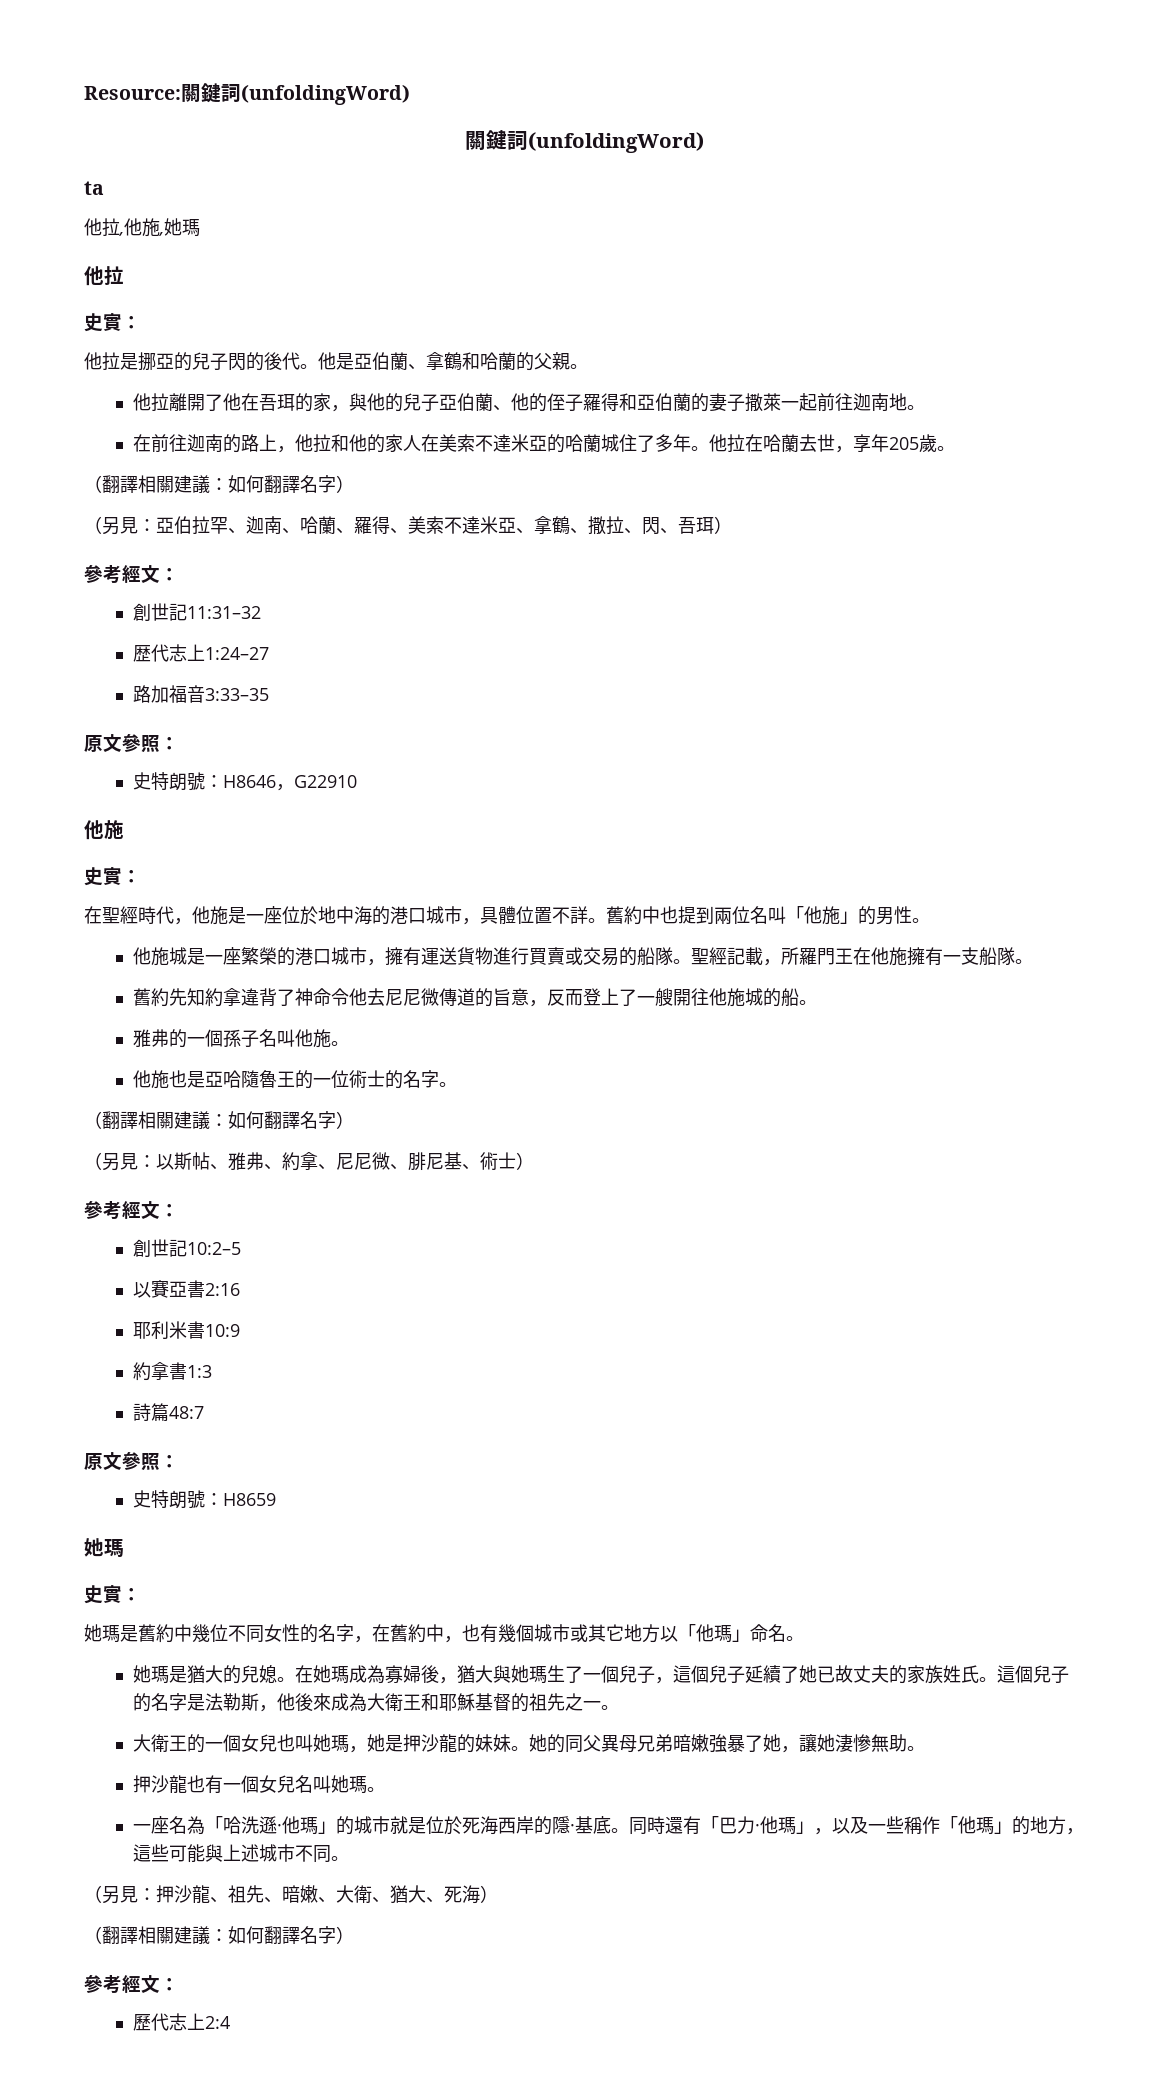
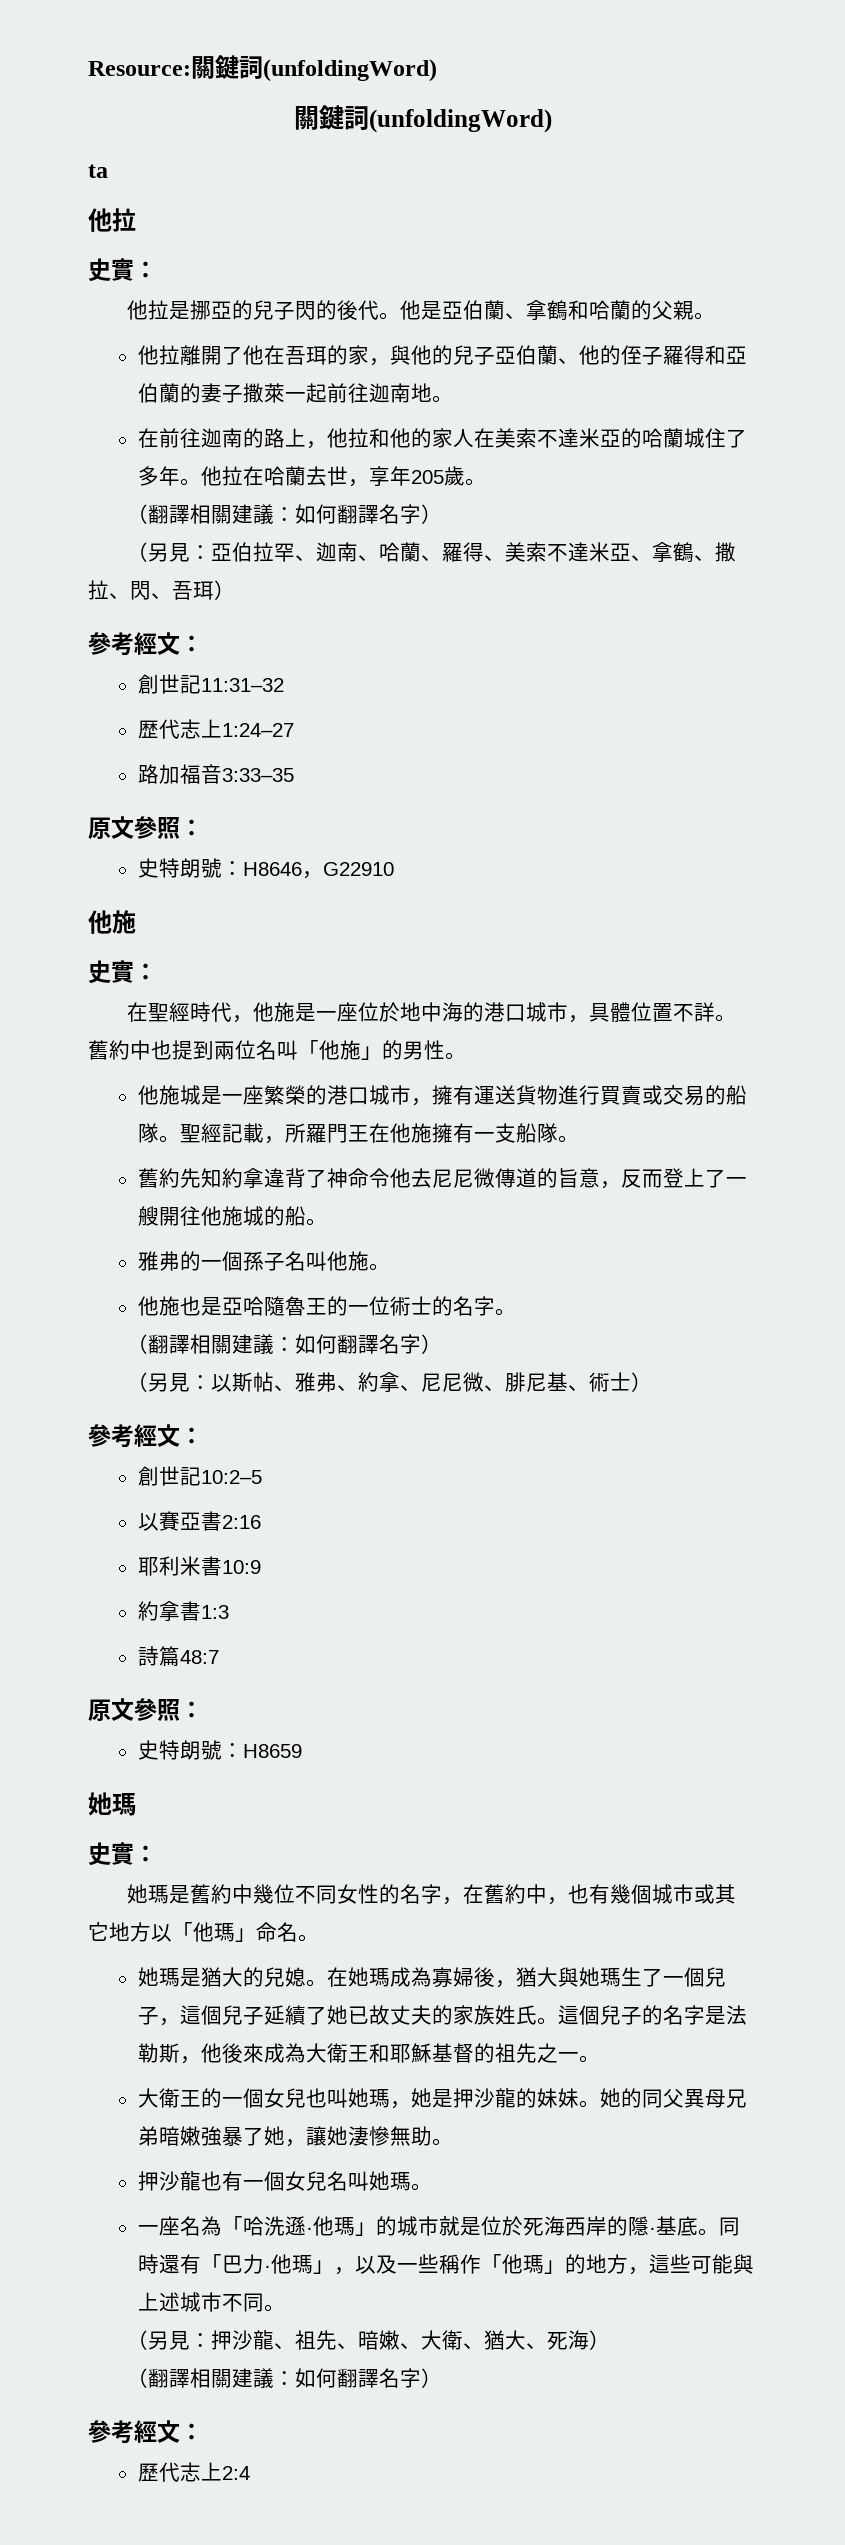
[84,218,200,237] // 他拉,他施,她瑪 -> (108, 171) none

